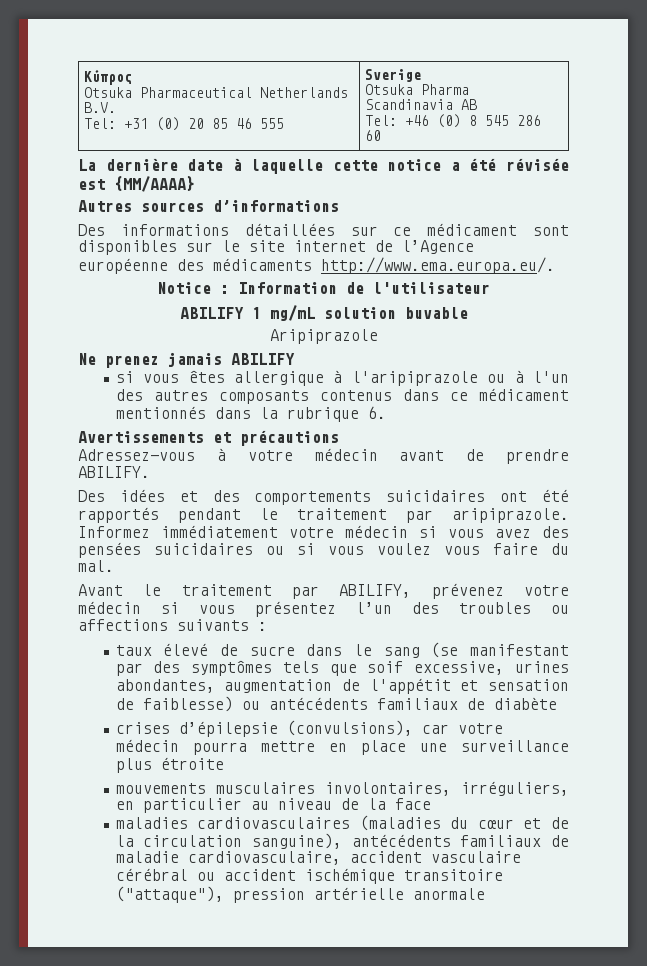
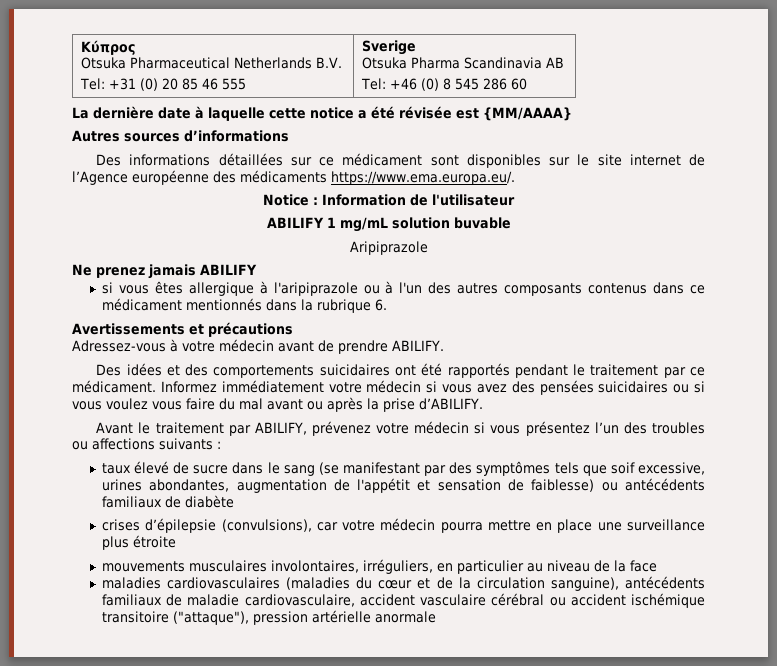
[321,257,555,274] http://www.ema.europa.eu/. -> [331,171,515,185] https://www.ema.europa.eu/.
[452,508,569,523] aripiprazole. -> [689,367,705,376] [72,380,156,393] ce médicament.
[78,560,114,572] mal. -> [239,397,483,412] mal avant ou après la prise d’ABILIFY.

